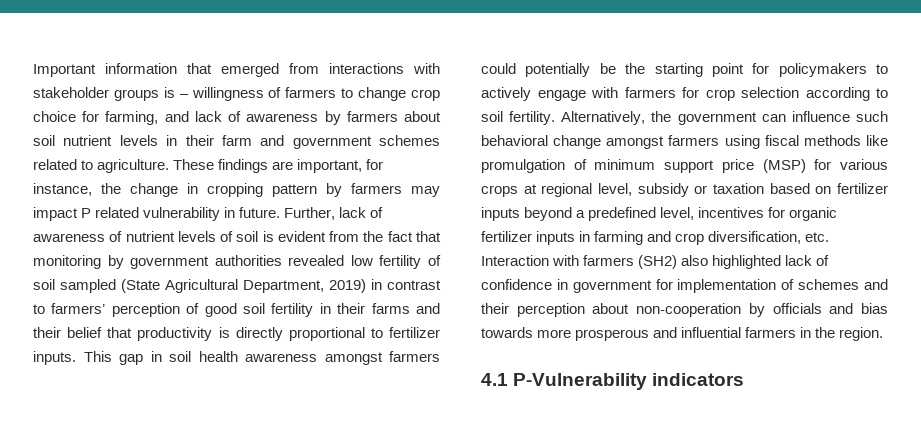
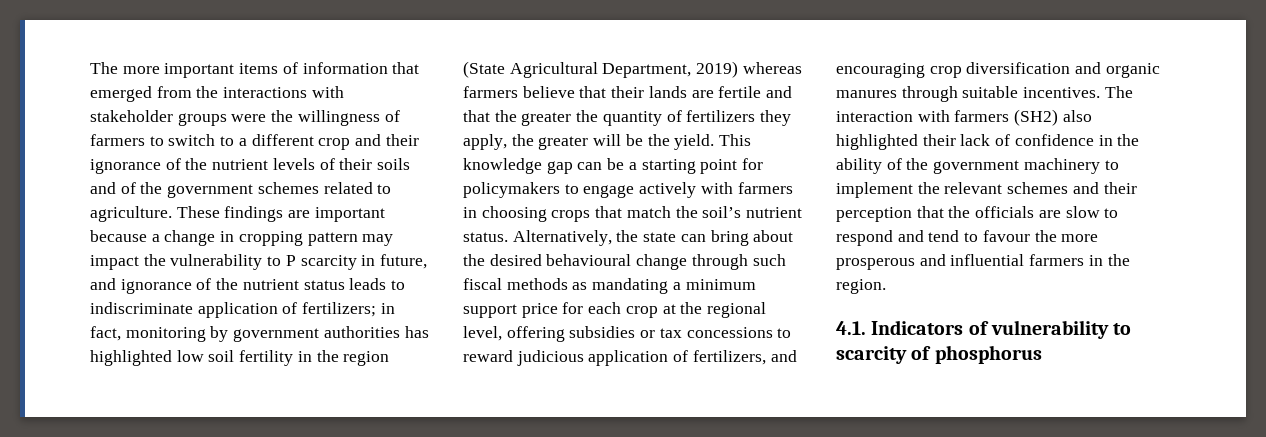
[33,64,96,77] Important -> [90,62,298,78] The more important items of
(319, 68) none -> [196,86,219,98] the
[163,87,189,98] is – -> [231,110,294,122] were the
[358,87,441,101] [33,111,442,125] [33,135,285,146] change crop choice for farming, and lack of awareness by farmers about soil nutrient levels in their farm and -> [168,134,419,150] [90,158,411,174] [90,182,163,194] switch to a different crop and their ignorance of the nutrient levels of their soils and of the
[297,159,384,173] [33,183,440,197] [33,207,384,221] [33,231,441,242] [33,255,441,269] [33,279,441,293] [33,303,440,317] [33,327,440,341] [33,351,440,365] [481,63,646,77] important, for instance, the change in cropping pattern by farmers may impact P related vulnerability in future. Further, lack of awareness of nutrient levels of soil is evident from the fact that monitoring by government authorities revealed low fertility of soil sampled (State Agricultural Department, 2019) in contrast to farmers’ perception of good soil fertility in their farms and their belief that productivity is directly proportional to fertilizer inputs. This gap in soil health awareness amongst farmers could potentially be the -> [314,207,385,222] [90,230,394,246] [90,254,428,270] [90,278,406,294] [90,302,395,318] [90,326,429,342] [90,350,390,366] [463,61,802,78] [463,86,793,98] [463,110,792,126] [463,134,752,150] [463,158,637,174] important because a change in cropping pattern may impact the vulnerability to P scarcity in future, and ignorance of the nutrient status leads to indiscriminate application of fertilizers; in fact, monitoring by government authorities has highlighted low soil fertility in the region (State Agricultural Department, 2019) whereas farmers believe that their lands are fertile and that the greater the quantity of fertilizers they apply, the greater will be the yield. This knowledge gap can be a
[481,87,888,101] [481,111,888,125] [481,135,888,149] [481,159,888,173] [481,183,888,197] [481,207,838,221] [481,231,830,245] [481,255,549,266] actively engage with farmers for crop selection according to soil fertility. Alternatively, the government can influence such behavioral change amongst farmers using fiscal methods like promulgation of minimum support price (MSP) for various crops at regional level, subsidy or taxation based on fertilizer inputs beyond a predefined level, incentives for organic fertilizer inputs in farming and crop diversification, etc. Interaction -> [583,182,793,198] [463,206,803,222] [463,230,794,246] [463,254,786,270] [463,278,756,294] [463,302,767,318] [463,326,792,342] [463,350,797,366] [836,62,1160,78] [836,86,1133,102] [836,111,913,122] engage actively with farmers in choosing crops that match the soil’s nutrient status. Alternatively, the state can bring about the desired behavioural change through such fiscal methods as mandating a minimum support price for each crop at the regional level, offering subsidies or tax concessions to reward judicious application of fertilizers, and encouraging crop diversification and organic manures through suitable incentives. The interaction
(782, 262) none -> [922,134,956,146] their
[572,279,888,293] [481,303,888,317] [481,327,533,338] government for implementation of schemes and their perception about non-cooperation by officials and bias towards -> [1117,134,1140,146] [836,158,1119,174] [836,182,1137,198] [836,206,1119,222] [836,230,1057,246] the ability of the government machinery to implement the relevant schemes and their perception that the officials are slow to respond and tend to favour the
[481,373,745,390] 4.1 P-Vulnerability indicators -> [836,320,1132,339] [836,345,1042,364] 4.1. Indicators of vulnerability to scarcity of phosphorus

